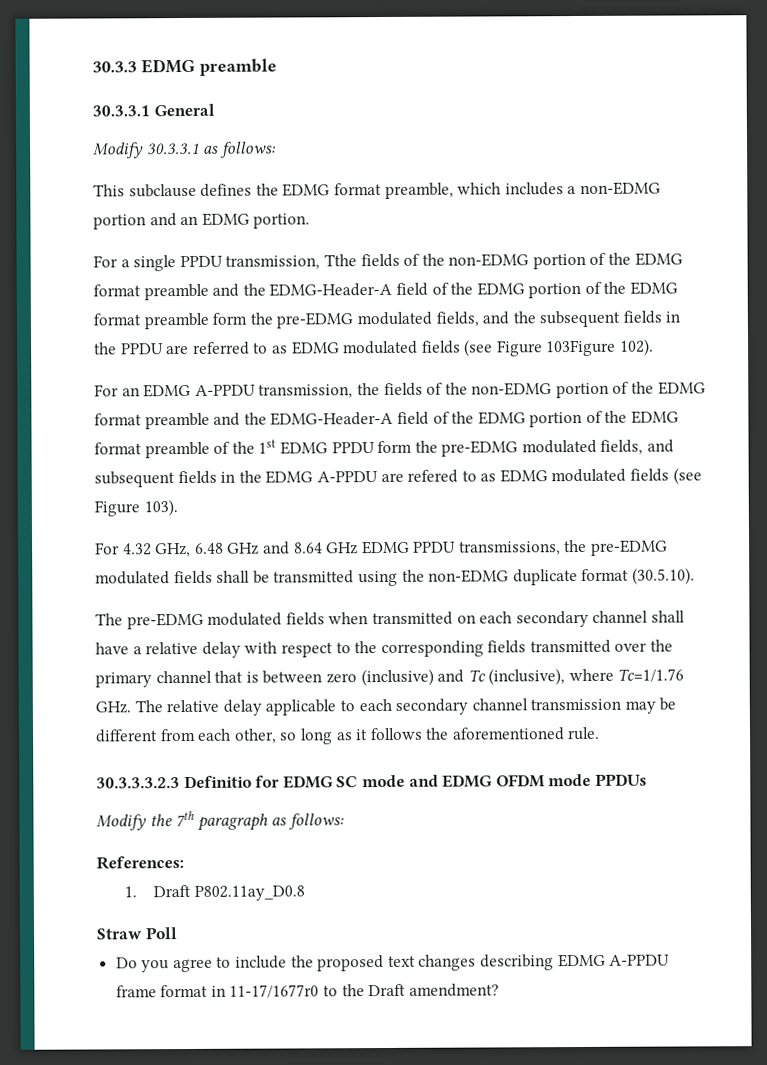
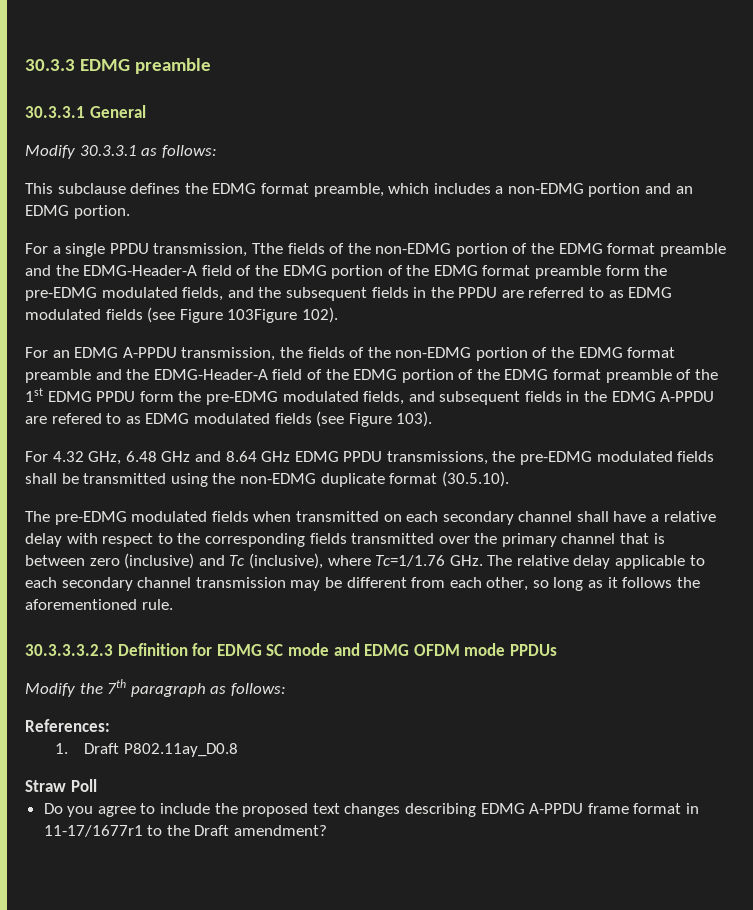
[183,775,252,789] Definitio -> [117,643,188,656] Definition
[229,984,320,998] 11-17/1677r0 -> [43,825,143,837] 11-17/1677r1

